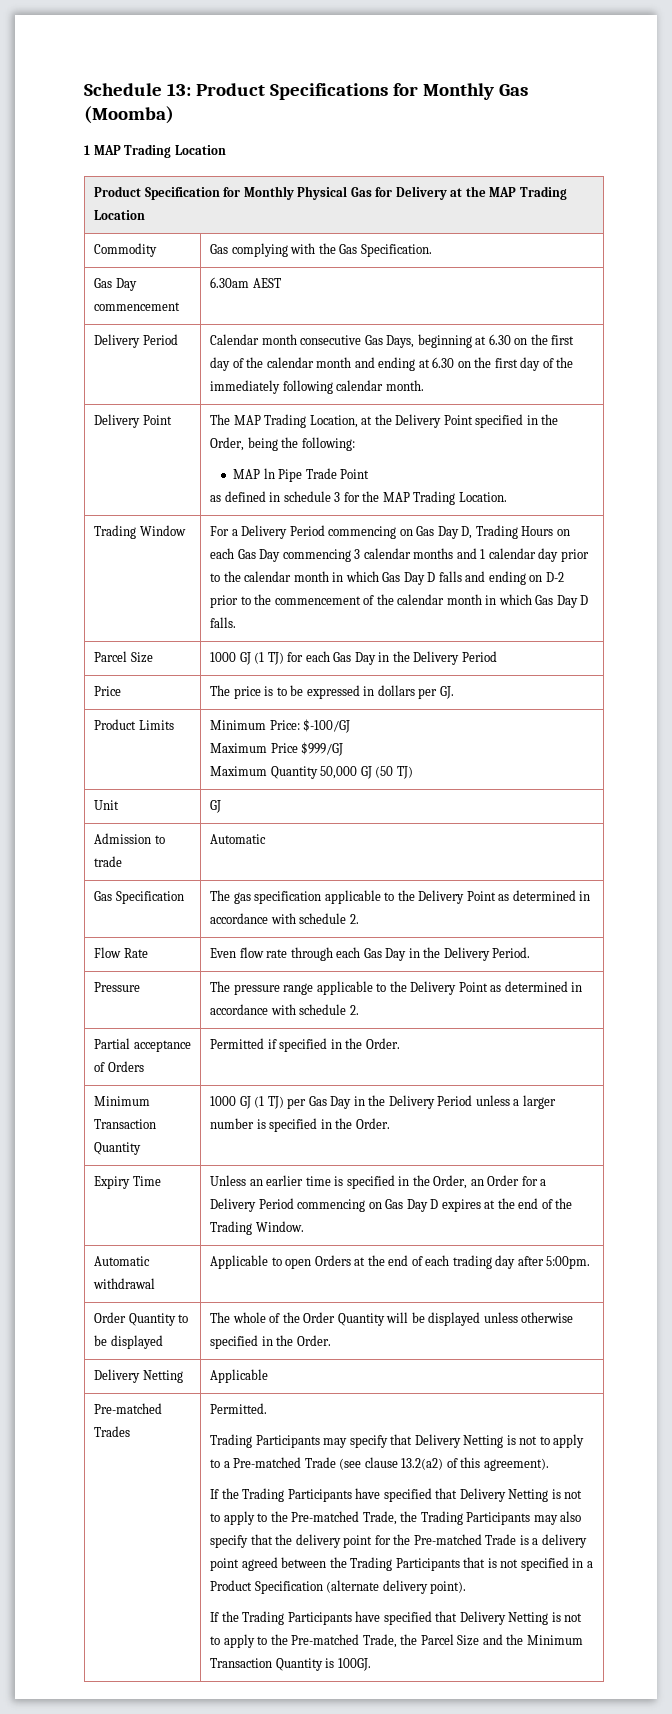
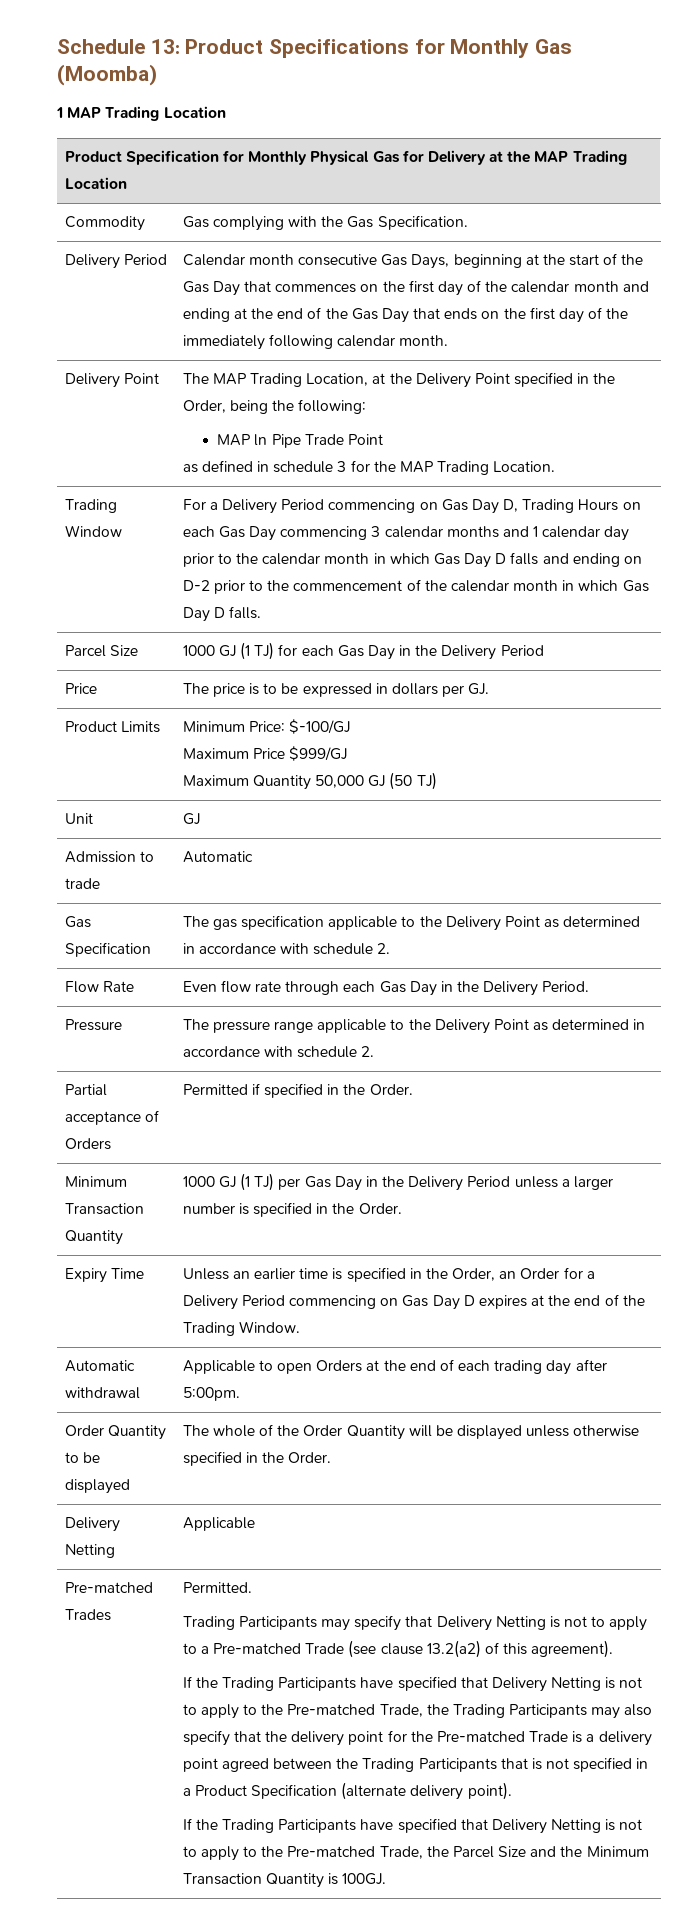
[94,278,137,291] [94,302,181,311] [210,277,281,288] // Gas Day commencement | 6.30am AEST -> (468, 222) none
[488,334,511,345] 6.30 -> [542,253,644,266] [182,281,357,296] the start of the Gas Day that commences
[432,357,455,368] 6.30 -> [250,307,478,323] the end of the Gas Day that ends

